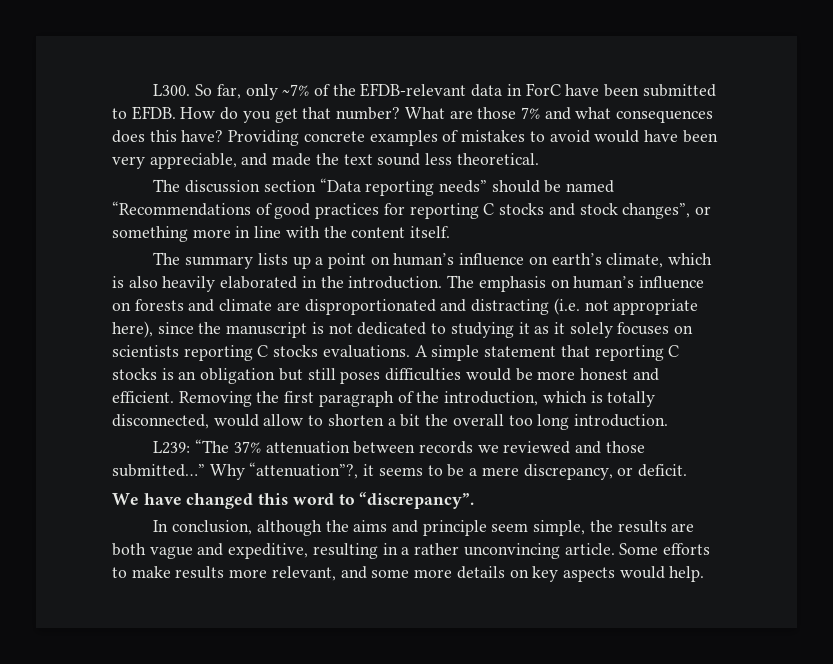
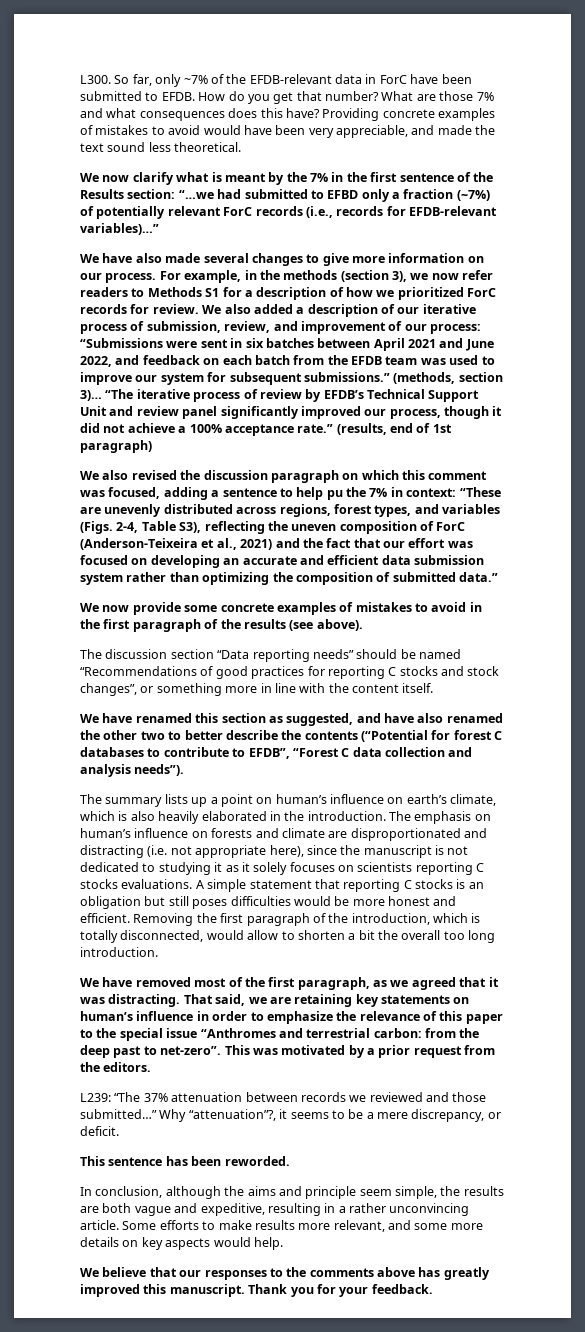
(539, 159) none -> [80,172,494,185] [80,189,490,202] [80,206,497,219] [80,223,159,235] [80,253,484,266] [80,270,494,283] [80,287,497,300] [80,304,476,317] [80,321,481,334] [80,338,494,351] [80,355,495,367] [80,372,503,385] [80,389,480,402] [80,406,503,419] [80,423,452,436] [80,440,152,453] [80,470,488,483] [80,487,501,500] [80,504,500,517] [80,521,466,534] [80,538,473,550] [80,555,484,568] [80,572,498,585] [80,602,482,615] [80,619,363,632] // We now clarify what is meant by the 7% in the first sentence of the Results section: “…we had submitted to EFBD only a fraction (~7%) of potentially relevant ForC records (i.e., records for EFDB-relevant variables)…” // We have also made several changes to give more information on our process. For example, in the methods (section 3), we now refer readers to Methods S1 for a description of how we prioritized ForC records for review. We also added a description of our iterative process of submission, review, and improvement of our process: “Submissions were sent in six batches between April 2021 and June 2022, and feedback on each batch from the EFDB team was used to improve our system for subsequent submissions.” (methods, section 3)… “The iterative process of review by EFDB’s Technical Support Unit and review panel significantly improved our process, though it did not achieve a 100% acceptance rate.” (results, end of 1st paragraph) // We also revised the discussion paragraph on which this comment was focused, adding a sentence to help pu the 7% in context: “These are unevenly distributed across regions, forest types, and variables (Figs. 2-4, Table S3), reflecting the uneven composition of ForC (Anderson-Teixeira et al., 2021) and the fact that our effort was focused on developing an accurate and efficient data submission system rather than optimizing the composition of submitted data.” // We now provide some concrete examples of mistakes to avoid in the first paragraph of the results (see above).
(451, 232) none -> [80,713,503,726] [80,730,503,742] [80,747,473,759] [80,764,185,777] // We have renamed this section as suggested, and have also renamed the other two to better describe the contents (“Potential for forest C databases to contribute to EFDB”, “Forest C data collection and analysis needs”).
(668, 420) none -> [80,977,499,990] [80,994,470,1007] [80,1011,503,1024] [80,1028,480,1041] [80,1045,496,1058] [80,1062,152,1072] // We have removed most of the first paragraph, as we agreed that it was distracting. That said, we are retaining key statements on human’s influence in order to emphasize the relevance of this paper to the special issue “Anthromes and terrestrial carbon: from the deep past to net-zero”. This was motivated by a prior request from the editors.
[112,492,475,509] We have changed this word to “discrepancy”. -> [80,1156,290,1166] This sentence has been reworded.
(705, 574) none -> [80,1267,490,1280] [80,1284,433,1297] // We believe that our responses to the comments above has greatly improved this manuscript. Thank you for your feedback.

